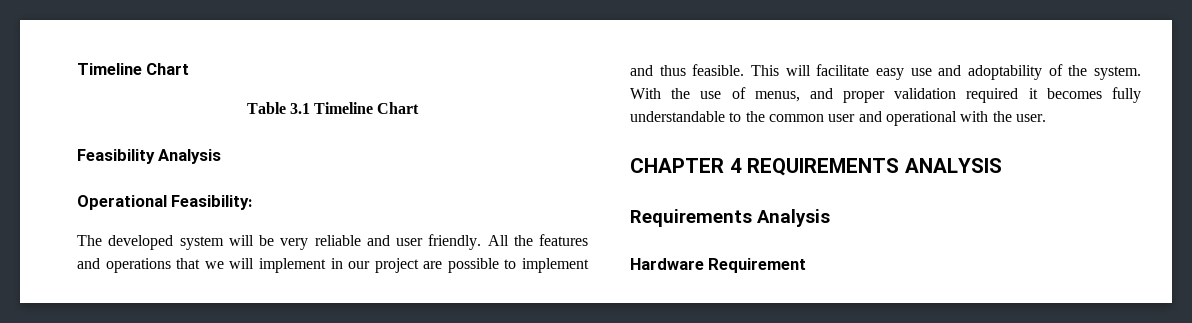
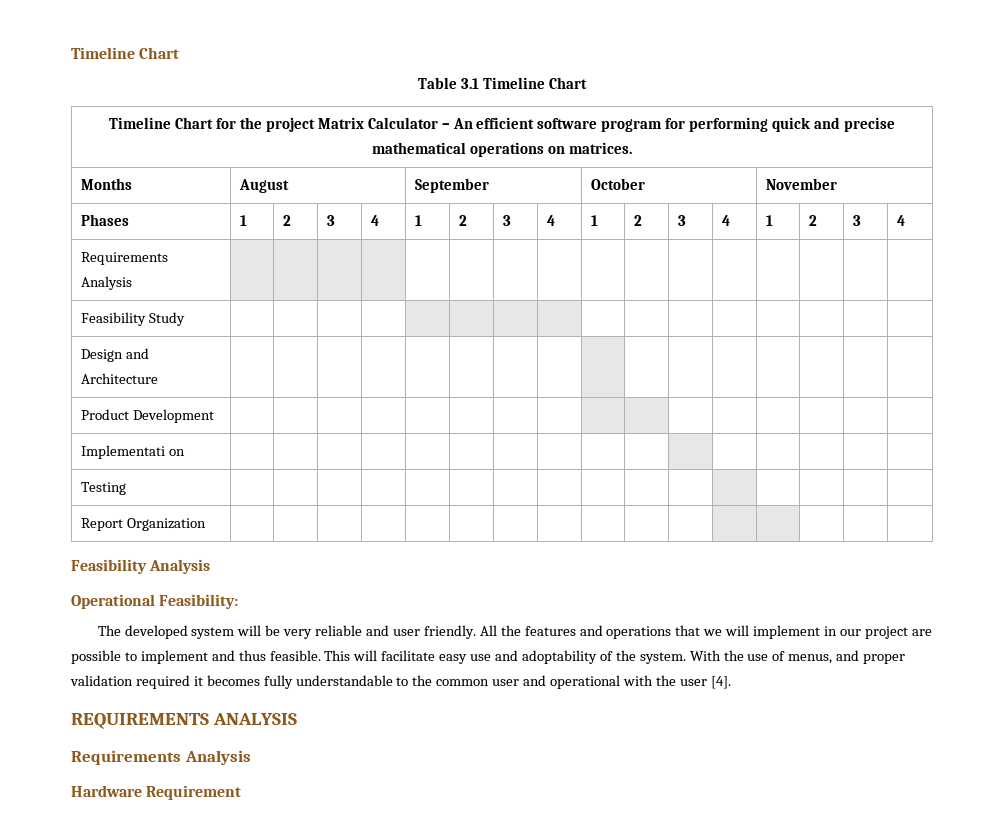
(420, 108) none -> [109,117,895,132] [372,142,632,157] [80,178,132,190] [238,179,289,193] [414,178,489,193] [590,178,645,190] [765,178,837,190] [80,214,129,226] [239,215,247,226] [282,215,291,226] [326,215,335,226] [370,215,379,226] [414,215,422,226] [458,215,467,226] [502,215,511,226] [546,215,555,226] [590,215,598,226] [633,215,642,226] [677,215,686,226] [721,215,730,226] [765,215,773,226] [808,215,817,226] [852,215,861,226] [896,215,905,226] [80,252,168,265] [80,276,132,290] [80,312,185,326] [80,348,149,362] [80,373,158,384] [80,409,214,423] [80,445,185,459] [80,482,126,495] [80,518,206,531] // Timeline Chart for the project Matrix Calculator – An efficient software program for performing quick and precise mathematical operations on matrices. // Months | August | September | October | November // Phases | 1 | 2 | 3 | 4 | 1 | 2 | 3 | 4 | 1 | 2 | 3 | 4 | 1 | 2 | 3 | 4 // Requirements Analysis | | | | | | | | | | | | | | | | // Feasibility Study | | | | | | | | | | | | | | | | // Design and Architecture | | | | | | | | | | | | | | | | // Product Development | | | | | | | | | | | | | | | | // Implementati on | | | | | | | | | | | | | | | | // Testing | | | | | | | | | | | | | | | | // Report Organization | | | | | | | | | | | | | | | |
[1015,114,1046,122] [630,158,742,173] user. // CHAPTER 4 -> [679,676,731,689] user [4]. //

